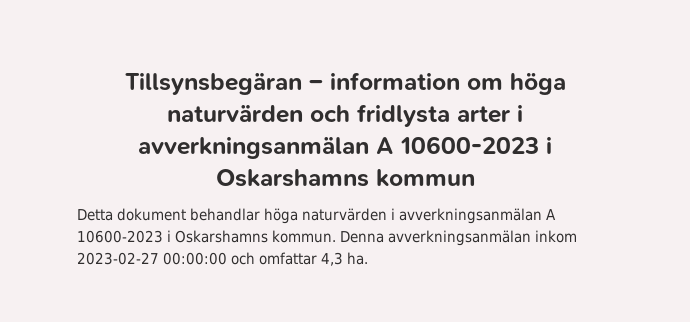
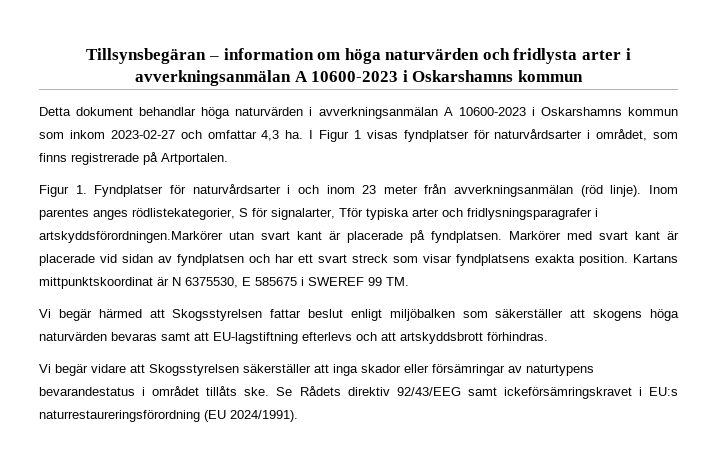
[272,230,531,246] kommun. Denna avverkningsanmälan -> [627,107,678,116] [39,132,64,139] kommun som
[163,252,227,265] 00:00:00 -> (175, 134) none
(368, 258) none -> [309,129,678,142] [39,152,228,165] [39,184,678,197] [39,208,598,220] [39,230,679,243] [39,254,678,266] [39,277,409,289] [39,309,679,321] [39,332,548,344] [39,364,594,376] [39,386,678,399] [39,410,298,422] I Figur 1 visas fyndplatser för naturvårdsarter i området, som finns registrerade på Artportalen. // Figur 1. Fyndplatser för naturvårdsarter i och inom 23 meter från avverkningsanmälan (röd linje). Inom parentes anges rödlistekategorier, S för signalarter, Tför typiska arter och fridlysningsparagrafer i artskyddsförordningen.Markörer utan svart kant är placerade på fyndplatsen. Markörer med svart kant är placerade vid sidan av fyndplatsen och har ett svart streck som visar fyndplatsens exakta position. Kartans mittpunktskoordinat är N 6375530, E 585675 i SWEREF 99 TM. // Vi begär härmed att Skogsstyrelsen fattar beslut enligt miljöbalken som säkerställer att skogens höga naturvärden bevaras samt att EU-lagstiftning efterlevs och att artskyddsbrott förhindras. // Vi begär vidare att Skogsstyrelsen säkerställer att inga skador eller försämringar av naturtypens bevarandestatus i området tillåts ske. Se Rådets direktiv 92/43/EEG samt ickeförsämringskravet i EU:s naturrestaureringsförordning (EU 2024/1991).

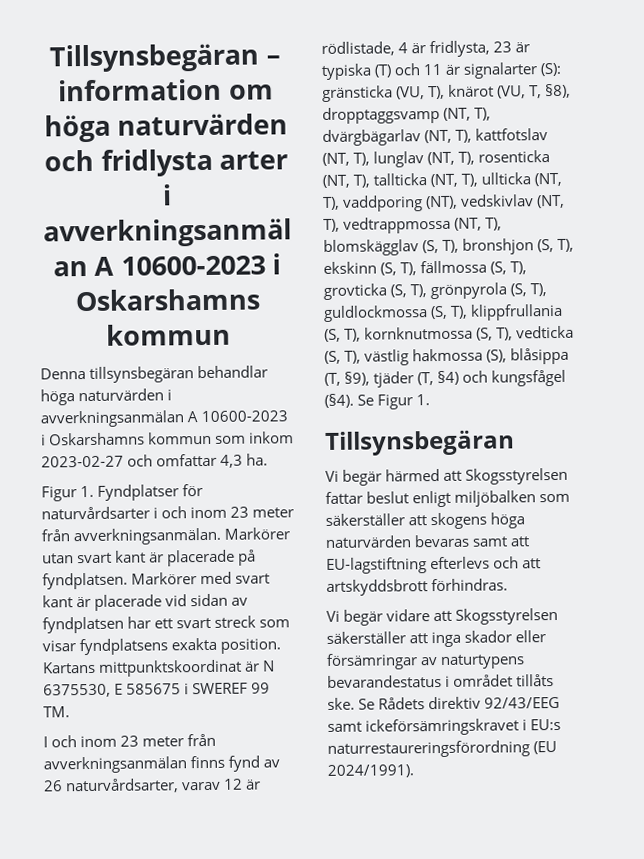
[39,107,134,116] Detta dokument -> [40,366,195,383] Denna tillsynsbegäran
[309,129,678,142] [39,152,228,165] I Figur 1 visas fyndplatser för naturvårdsarter i området, som finns registrerade på Artportalen. -> (269, 459) none
[454,185,678,197] [39,208,598,220] [39,231,223,243] avverkningsanmälan (röd linje). Inom parentes anges rödlistekategorier, S för signalarter, Tför typiska arter och fridlysningsparagrafer i artskyddsförordningen.Markörer -> [73,527,291,546] avverkningsanmälan. Markörer
[249,254,270,263] och -> (124, 625) none
(409, 281) none -> [43,733,217,748] [43,755,281,774] [43,778,262,794] [321,40,531,58] [321,62,562,80] [322,83,572,102] [322,106,492,124] [322,128,549,146] [322,150,551,168] [322,172,563,188] [323,194,566,212] [323,216,503,234] [323,238,575,256] [323,260,528,276] [323,282,548,300] [323,303,564,322] [324,325,575,342] [324,347,570,366] [324,369,567,388] [324,393,431,410] [325,429,515,456] // I och inom 23 meter från avverkningsanmälan finns fynd av 26 naturvårdsarter, varav 12 är rödlistade, 4 är fridlysta, 23 är typiska (T) och 11 är signalarter (S): gränsticka (VU, T), knärot (VU, T, §8), dropptaggsvamp (NT, T), dvärgbägarlav (NT, T), kattfotslav (NT, T), lunglav (NT, T), rosenticka (NT, T), tallticka (NT, T), ullticka (NT, T), vaddporing (NT), vedskivlav (NT, T), vedtrappmossa (NT, T), blomskägglav (S, T), bronshjon (S, T), ekskinn (S, T), fällmossa (S, T), grovticka (S, T), grönpyrola (S, T), guldlockmossa (S, T), klippfrullania (S, T), kornknutmossa (S, T), vedticka (S, T), västlig hakmossa (S), blåsippa (T, §9), tjäder (T, §4) och kungsfågel (§4). Se Figur 1. // Tillsynsbegäran

